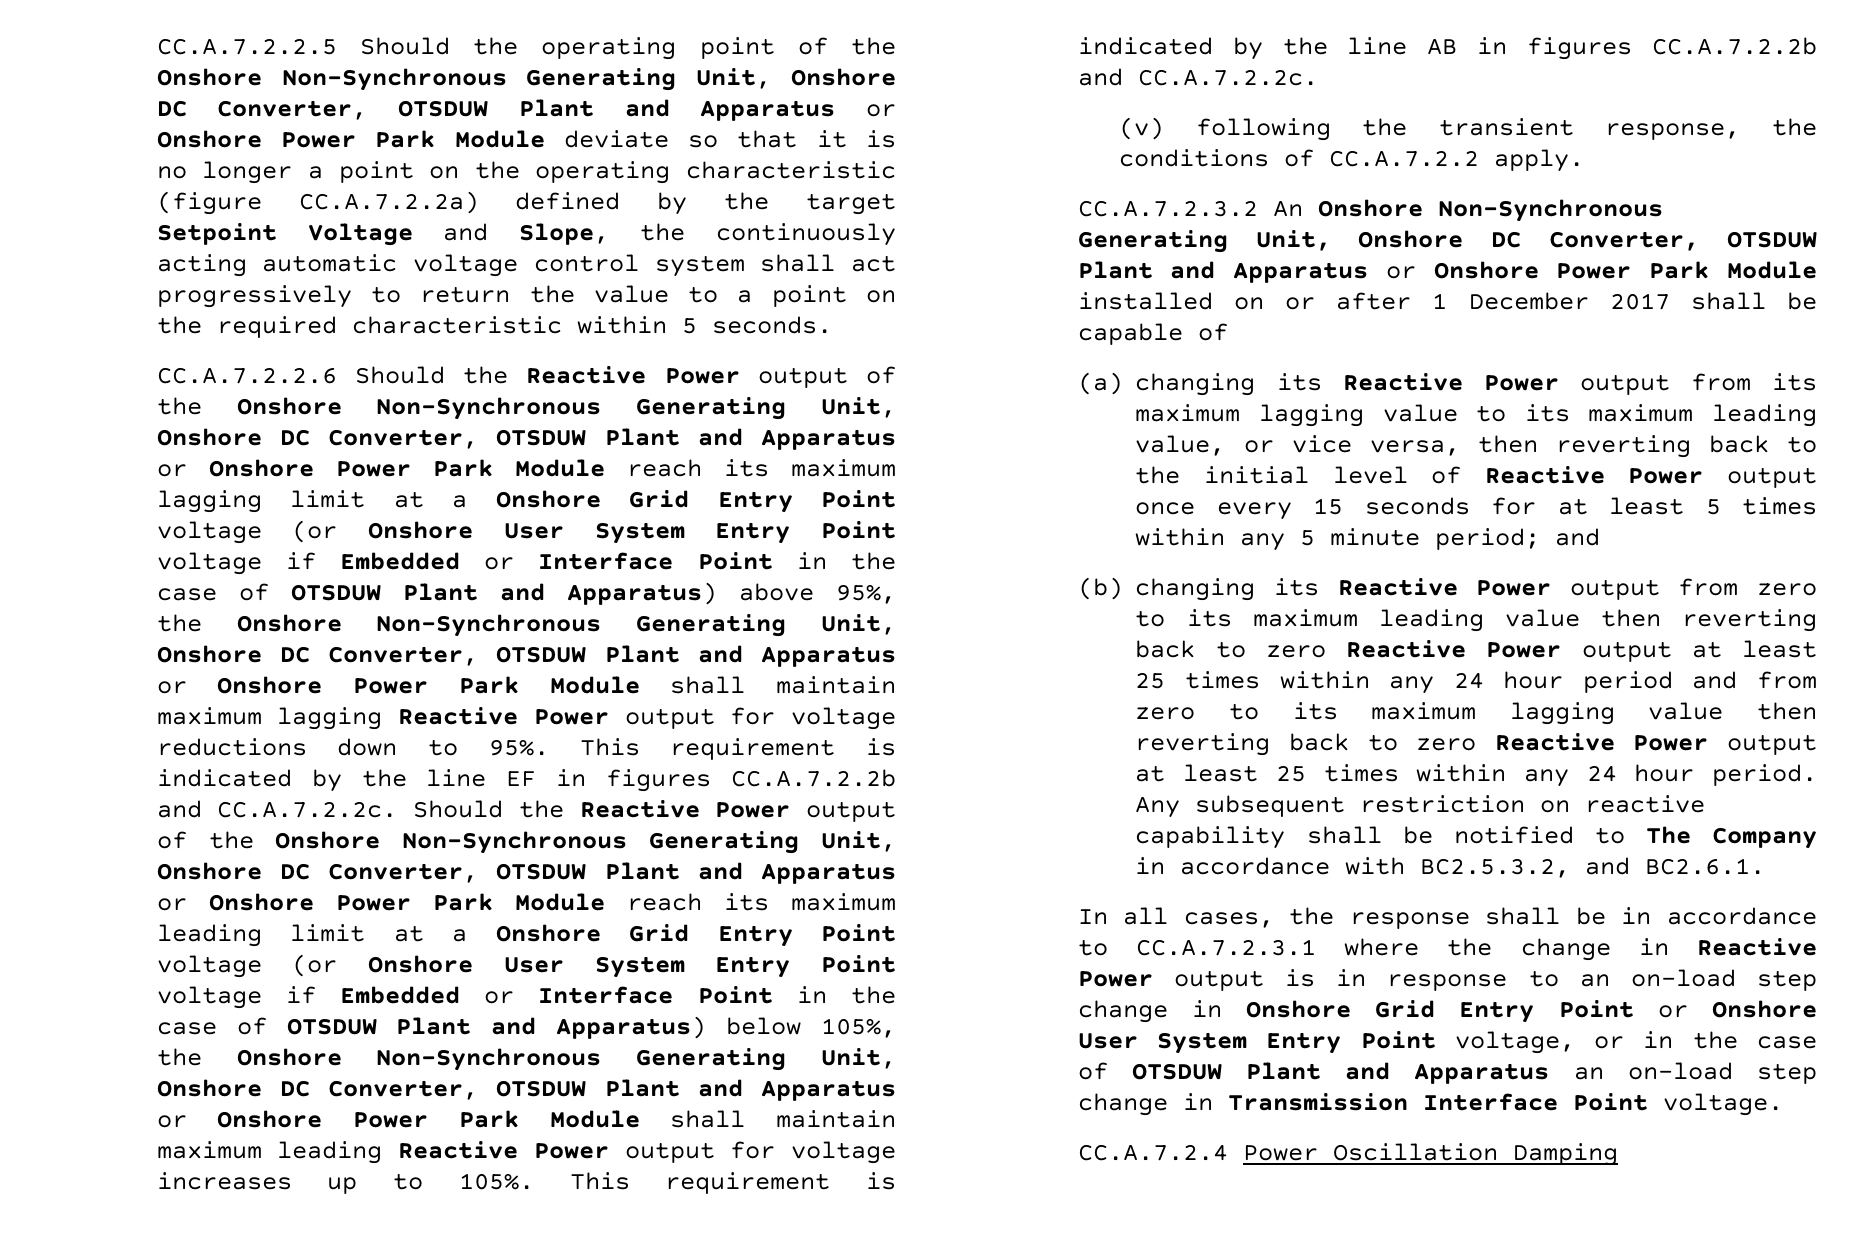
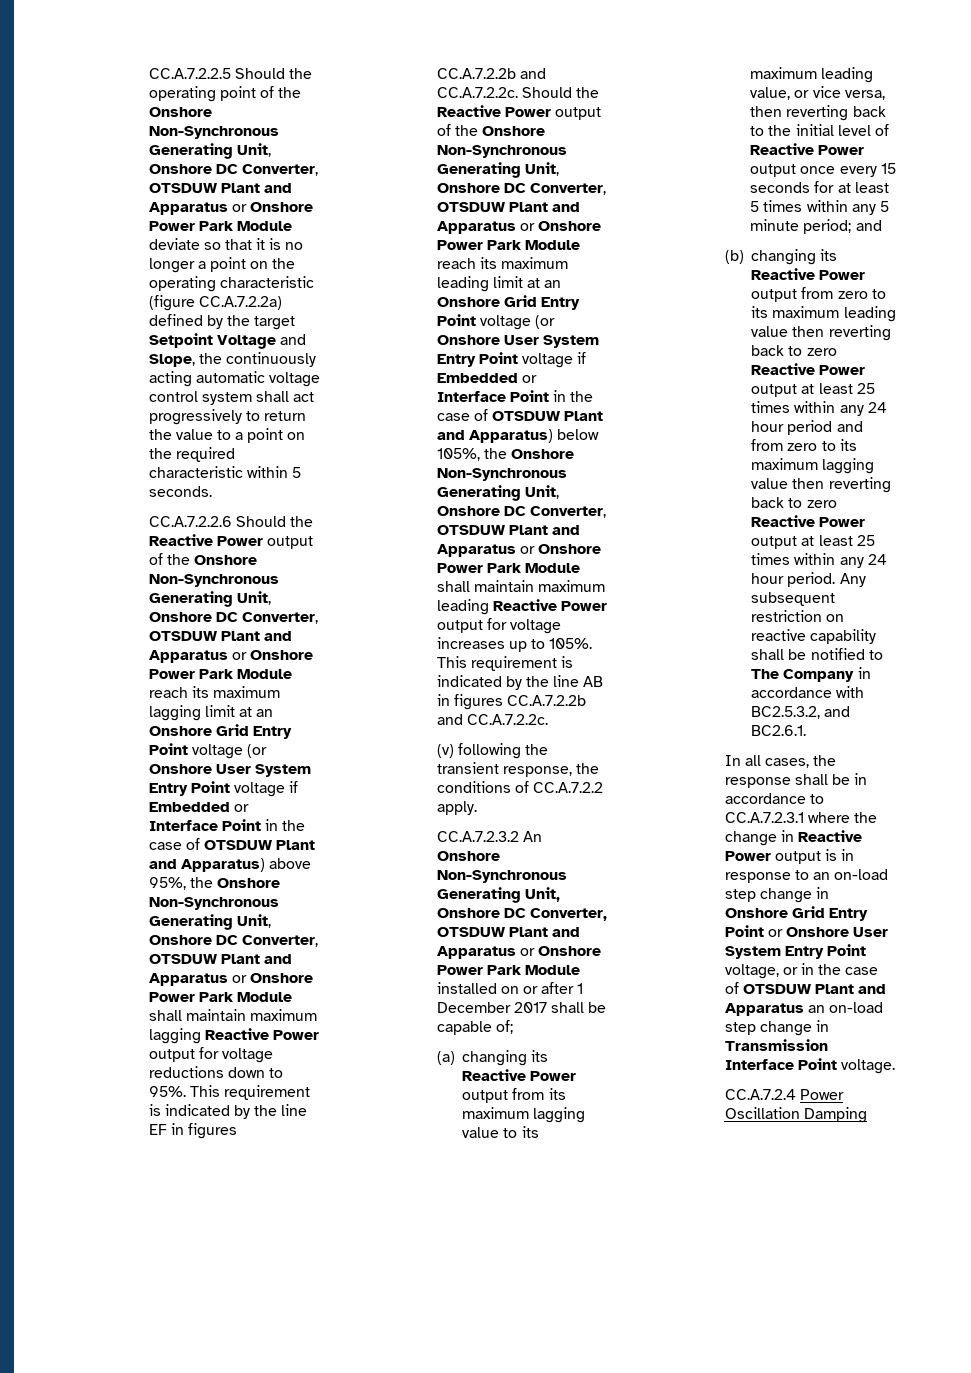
[452,495,468,508] a -> [256,709,274,717] an
[452,929,468,942] a -> [544,280,562,288] an
[1197,323,1228,341] of -> [495,1020,513,1034] of;

